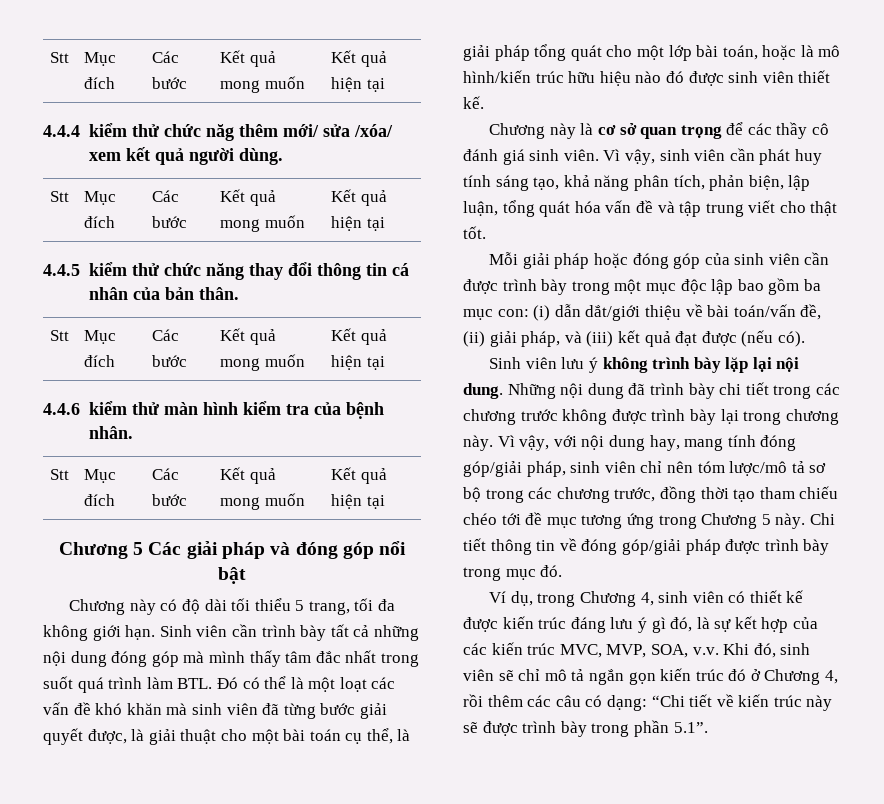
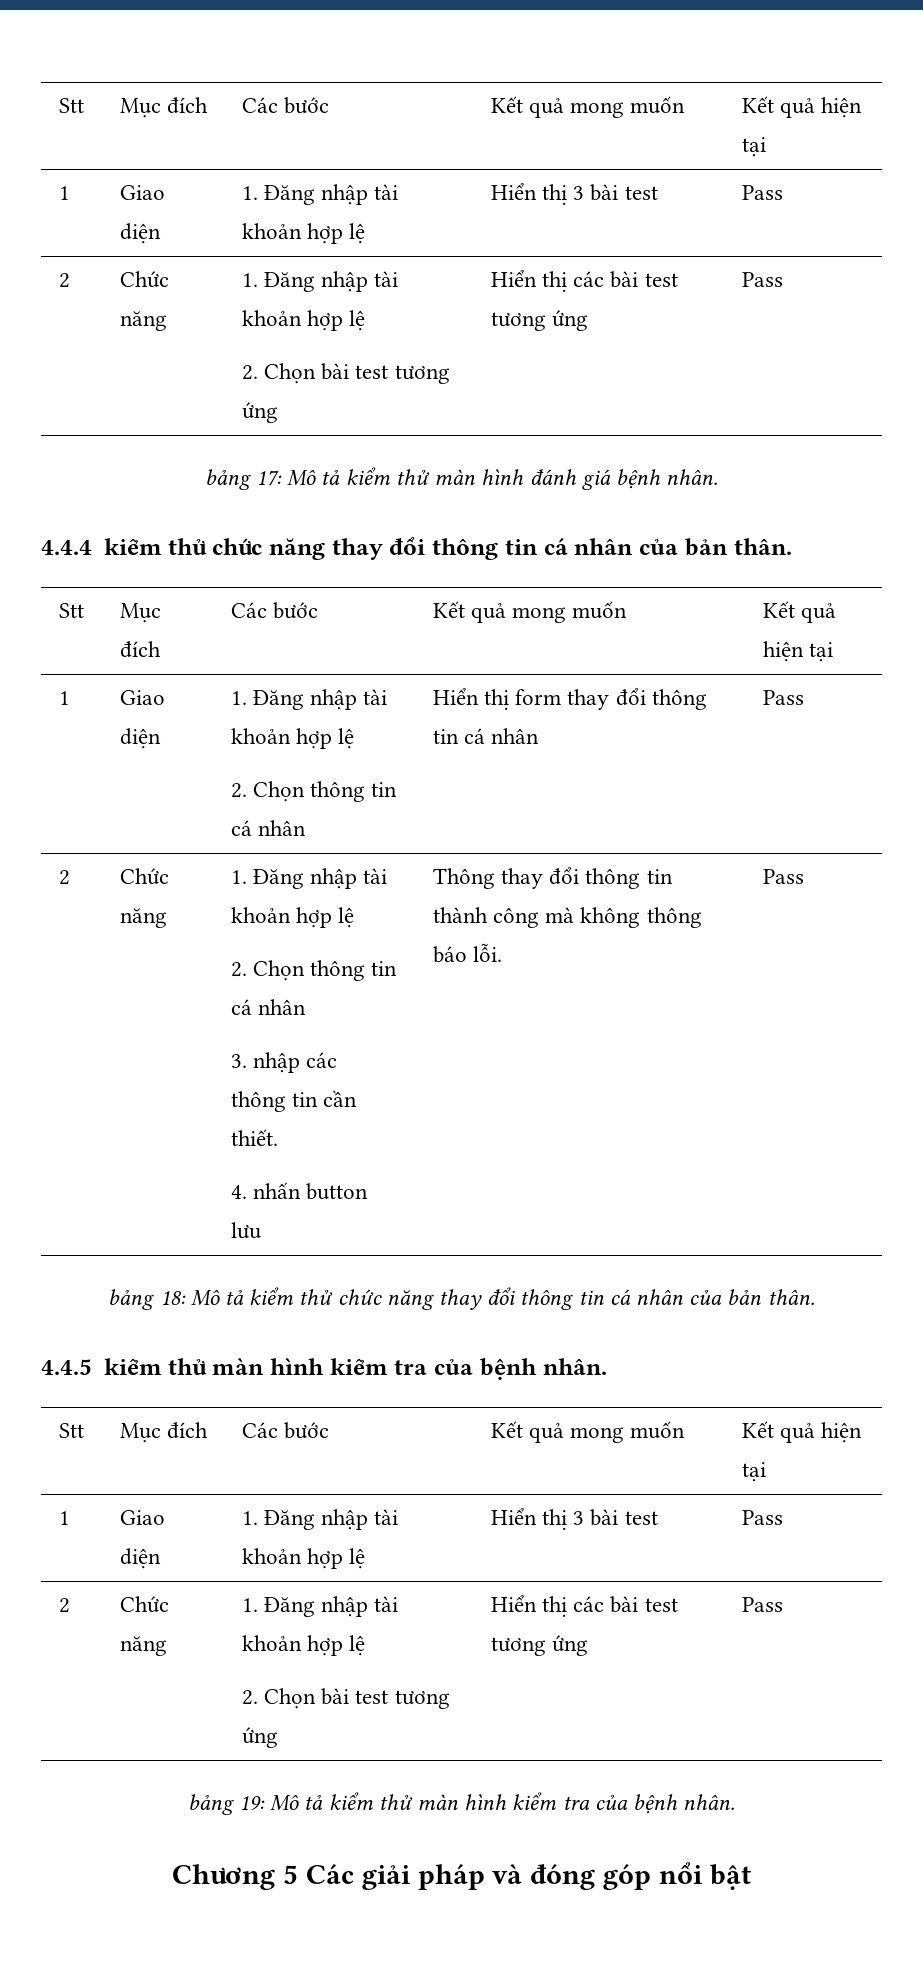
[43,123,393,141] [88,147,283,165] [50,191,70,202] [84,191,117,205] [84,216,116,228] [152,190,180,202] [152,216,188,228] [220,189,276,206] [220,215,305,232] [331,189,387,206] [331,216,385,231] [43,264,80,276] // 4.4.4 kiểm thử chức năg thêm mới/ sửa /xóa/ xem kết quả người dùng. // Stt | Mục đích | Các bước | Kết quả mong muốn | Kết quả hiện tại // 4.4.5 -> [58,186,70,200] [119,185,165,200] [119,223,161,244] [241,184,399,205] [241,223,366,244] [490,183,658,205] [741,185,783,200] [58,273,70,288] [119,271,169,288] [119,311,167,331] [241,271,399,292] [241,310,366,331] [241,363,450,384] [241,402,278,423] [490,270,678,292] [490,310,589,331] [741,272,783,287] [204,467,719,490] [41,540,92,555] // 1 | Giao diện | 1. Đăng nhập tài khoản hợp lệ | Hiển thị 3 bài test | Pass // 2 | Chức năng | 1. Đăng nhập tài khoản hợp lệ // 2. Chọn bài test tương ứng | Hiển thị các bài test tương ứng | Pass // bảng 17: Mô tả kiểm thử màn hình đánh giá bệnh nhân. // 4.4.4
[43,403,80,415] // 4.4.6 -> [58,691,70,705] [119,690,165,705] [119,728,161,749] [230,689,388,710] [230,728,355,749] [230,781,398,802] [230,820,307,836] [432,688,707,710] [432,728,540,744] [762,690,804,705] [58,870,70,885] [119,868,169,885] [119,908,167,928] [230,868,388,889] [230,907,355,928] [230,960,398,981] [230,999,307,1015] [230,1052,338,1073] [230,1090,358,1112] [230,1129,278,1146] [230,1182,369,1200] [230,1222,261,1239] [432,867,673,889] [432,907,702,928] [432,943,503,963] [762,869,804,884] [108,1287,815,1310] [41,1359,92,1375] // 1 | Giao diện | 1. Đăng nhập tài khoản hợp lệ // 2. Chọn thông tin cá nhân | Hiển thị form thay đổi thông tin cá nhân | Pass // 2 | Chức năng | 1. Đăng nhập tài khoản hợp lệ // 2. Chọn thông tin cá nhân // 3. nhập các thông tin cần thiết. // 4. nhấn button lưu | Thông thay đổi thông tin thành công mà không thông báo lỗi. | Pass // bảng 18: Mô tả kiểm thử chức năng thay đổi thông tin cá nhân của bản thân. // 4.4.5
(385, 502) none -> [58,1511,70,1525] [119,1510,165,1525] [119,1548,161,1569] [241,1509,399,1530] [241,1548,366,1569] [490,1508,658,1530] [741,1510,783,1525] [58,1598,70,1613] [119,1596,169,1613] [119,1636,167,1656] [241,1596,399,1617] [241,1635,366,1656] [241,1688,450,1709] [241,1727,278,1748] [490,1595,678,1617] [490,1635,589,1656] [741,1597,783,1612] [187,1792,736,1815] // 1 | Giao diện | 1. Đăng nhập tài khoản hợp lệ | Hiển thị 3 bài test | Pass // 2 | Chức năng | 1. Đăng nhập tài khoản hợp lệ // 2. Chọn bài test tương ứng | Hiển thị các bài test tương ứng | Pass // bảng 19: Mô tả kiểm thử màn hình kiểm tra của bệnh nhân.
[69,598,396,615] [43,624,419,641] [43,650,419,667] [43,676,396,693] [43,702,387,719] [43,728,411,745] [463,44,841,61] [463,70,831,86] [463,96,484,109] [489,122,830,139] [463,148,822,165] [463,175,811,191] [463,200,838,217] [463,226,486,239] [489,252,830,269] [463,278,821,295] [463,304,822,321] [463,330,805,347] [489,357,800,373] [463,382,840,399] [463,409,839,425] [463,435,797,451] [463,461,827,477] [463,486,839,503] [463,512,835,529] [463,538,830,555] [463,565,563,581] [489,590,804,607] [463,616,819,633] [463,642,811,658] [463,668,839,685] [463,694,833,711] [463,720,708,737] // Chương này có độ dài tối thiểu 5 trang, tối đa không giới hạn. Sinh viên cần trình bày tất cả những nội dung đóng góp mà mình thấy tâm đắc nhất trong suốt quá trình làm BTL. Đó có thể là một loạt các vấn đề khó khăn mà sinh viên đã từng bước giải quyết được, là giải thuật cho một bài toán cụ thể, là giải pháp tổng quát cho một lớp bài toán, hoặc là mô hình/kiến trúc hữu hiệu nào đó được sinh viên thiết kế. // Chương này là cơ sở quan trọng để các thầy cô đánh giá sinh viên. Vì vậy, sinh viên cần phát huy tính sáng tạo, khả năng phân tích, phản biện, lập luận, tổng quát hóa vấn đề và tập trung viết cho thật tốt. // Mỗi giải pháp hoặc đóng góp của sinh viên cần được trình bày trong một mục độc lập bao gồm ba mục con: (i) dẫn dắt/giới thiệu về bài toán/vấn đề, (ii) giải pháp, và (iii) kết quả đạt được (nếu có). // Sinh viên lưu ý không trình bày lặp lại nội dung. Những nội dung đã trình bày chi tiết trong các chương trước không được trình bày lại trong chương này. Vì vậy, với nội dung hay, mang tính đóng góp/giải pháp, sinh viên chỉ nên tóm lược/mô tả sơ bộ trong các chương trước, đồng thời tạo tham chiếu chéo tới đề mục tương ứng trong Chương 5 này. Chi tiết thông tin về đóng góp/giải pháp được trình bày trong mục đó. // Ví dụ, trong Chương 4, sinh viên có thiết kế được kiến trúc đáng lưu ý gì đó, là sự kết hợp của các kiến trúc MVC, MVP, SOA, v.v. Khi đó, sinh viên sẽ chỉ mô tả ngắn gọn kiến trúc đó ở Chương 4, rồi thêm các câu có dạng: “Chi tiết về kiến trúc này sẽ được trình bày trong phần 5.1”. -> (751, 1877) none

